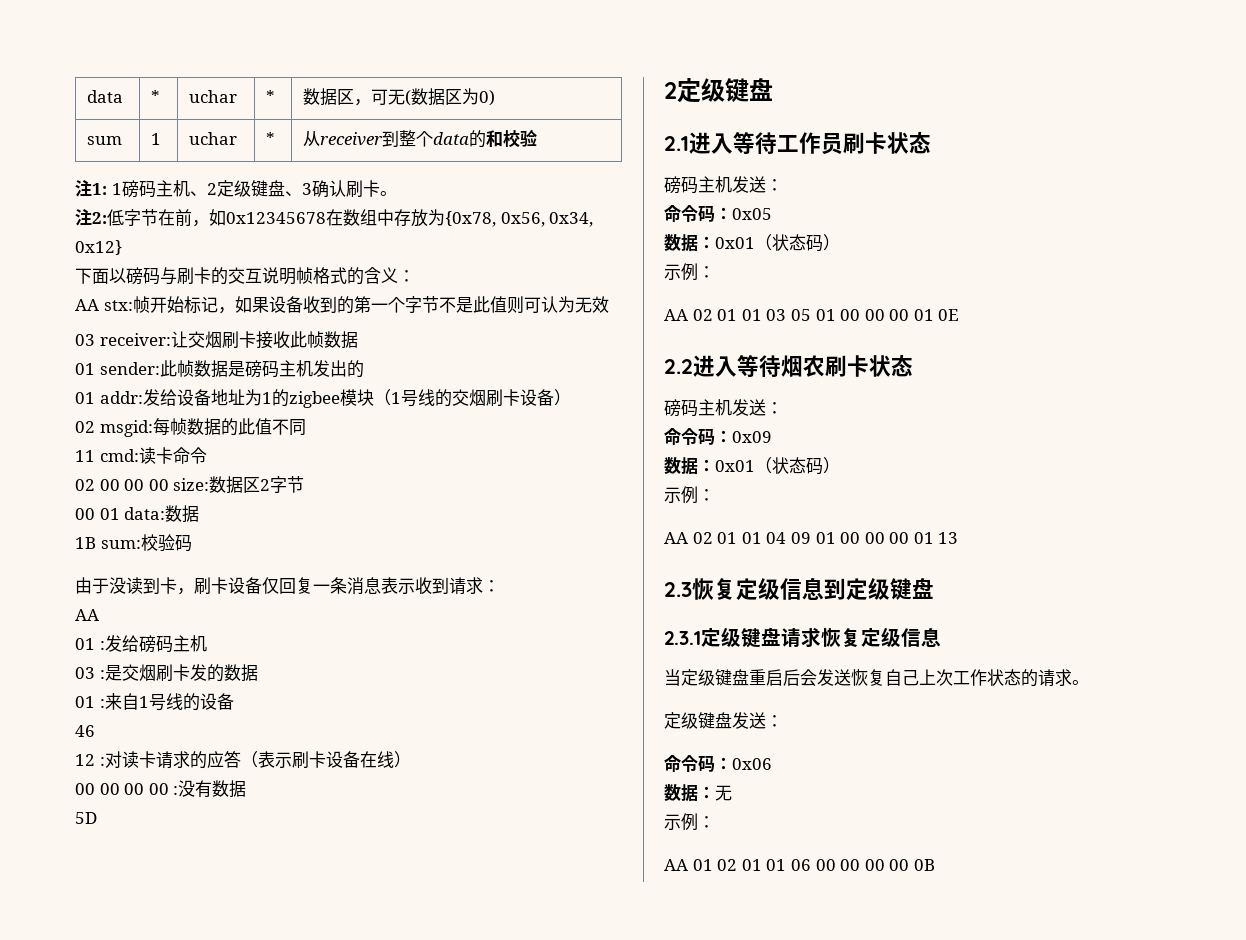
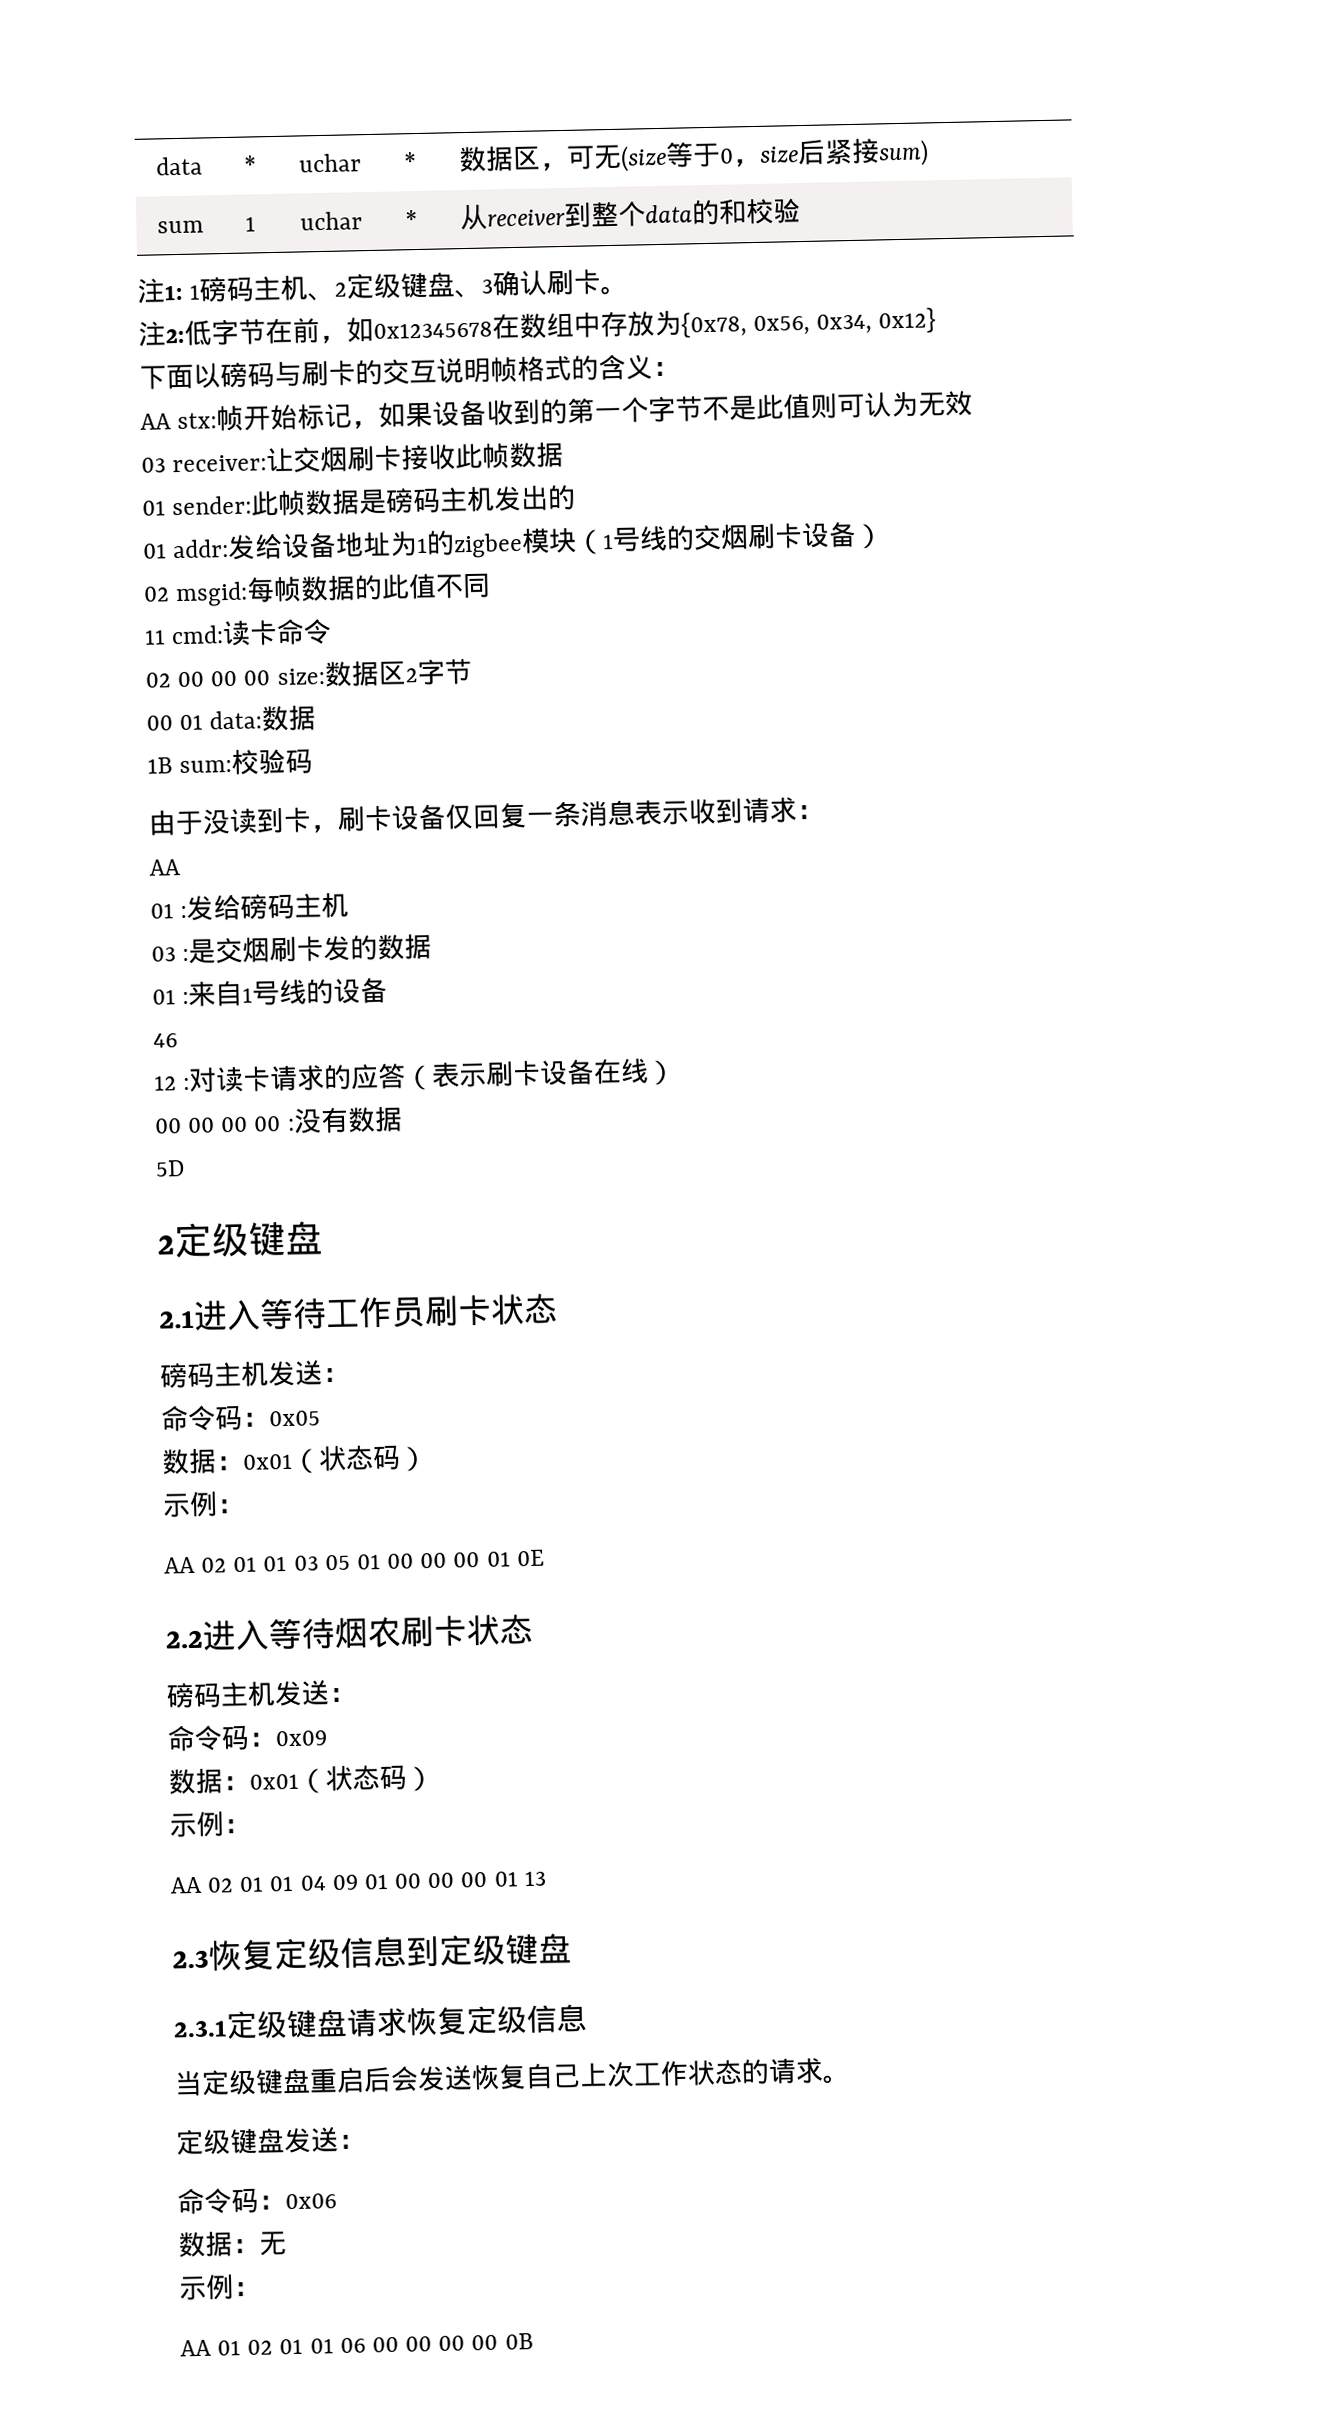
[405,88,496,106] (数据区为0) -> [619,138,929,172] (size等于0，size后紧接sum)

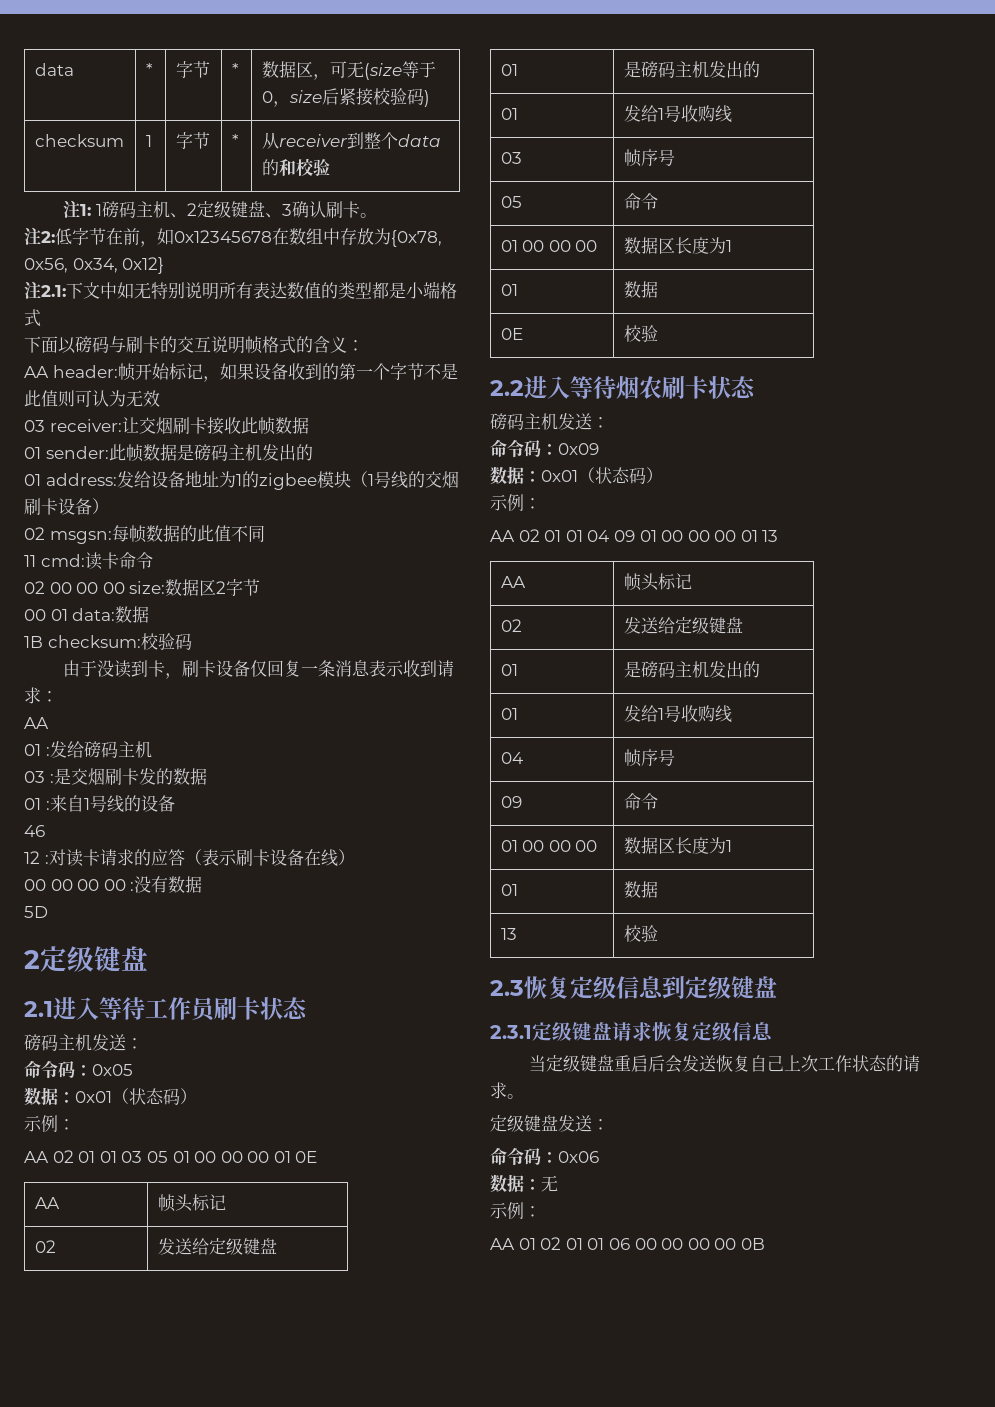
[297,153,362,173] uchar -> [175,61,210,78] 字节
[877,139,929,167] [156,220,204,234] [244,216,256,232] [299,211,363,231] sum) // sum | 1 | uchar -> [372,88,430,107] [34,134,124,147] [145,135,152,147] [175,132,210,149] 校验码) // checksum | 1 | 字节
(937, 320) none -> [24,281,457,300] [24,309,41,327] // 注2.1:下文中如无特别说明所有表达数值的类型都是小端格式
[177,412,218,430] stx: -> [52,365,118,378] header:
[172,538,230,559] addr: -> [45,473,117,486] address:
[175,581,249,608] msgid: -> [49,531,112,544] msgsn:
[179,759,233,774] sum: -> [47,635,141,648] checksum:
(545, 1558) none -> [34,1197,60,1209] [157,1194,226,1212] [34,1240,56,1253] [157,1238,277,1255] [500,64,518,76] [623,61,760,78] [500,108,518,120] [623,105,732,123] [500,152,522,164] [623,149,675,167] [500,196,522,208] [623,193,658,210] [500,240,598,252] [623,237,732,254] [500,284,518,296] [623,281,658,298] [500,328,523,340] [623,325,658,342] // AA | 帧头标记 // 02 | 发送给定级键盘 // 01 | 是磅码主机发出的 // 01 | 发给1号收购线 // 03 | 帧序号 // 05 | 命令 // 01 00 00 00 | 数据区长度为1 // 01 | 数据 // 0E | 校验
(546, 1878) none -> [500,576,526,588] [623,573,692,591] [500,619,522,632] [623,617,743,634] [500,664,518,676] [623,661,760,678] [500,708,518,720] [623,705,732,723] [500,752,523,764] [623,749,675,767] [500,796,522,808] [623,793,658,810] [500,840,598,852] [623,837,732,854] [500,884,518,896] [623,881,658,898] [500,928,517,940] [623,925,658,942] // AA | 帧头标记 // 02 | 发送给定级键盘 // 01 | 是磅码主机发出的 // 01 | 发给1号收购线 // 04 | 帧序号 // 09 | 命令 // 01 00 00 00 | 数据区长度为1 // 01 | 数据 // 13 | 校验

